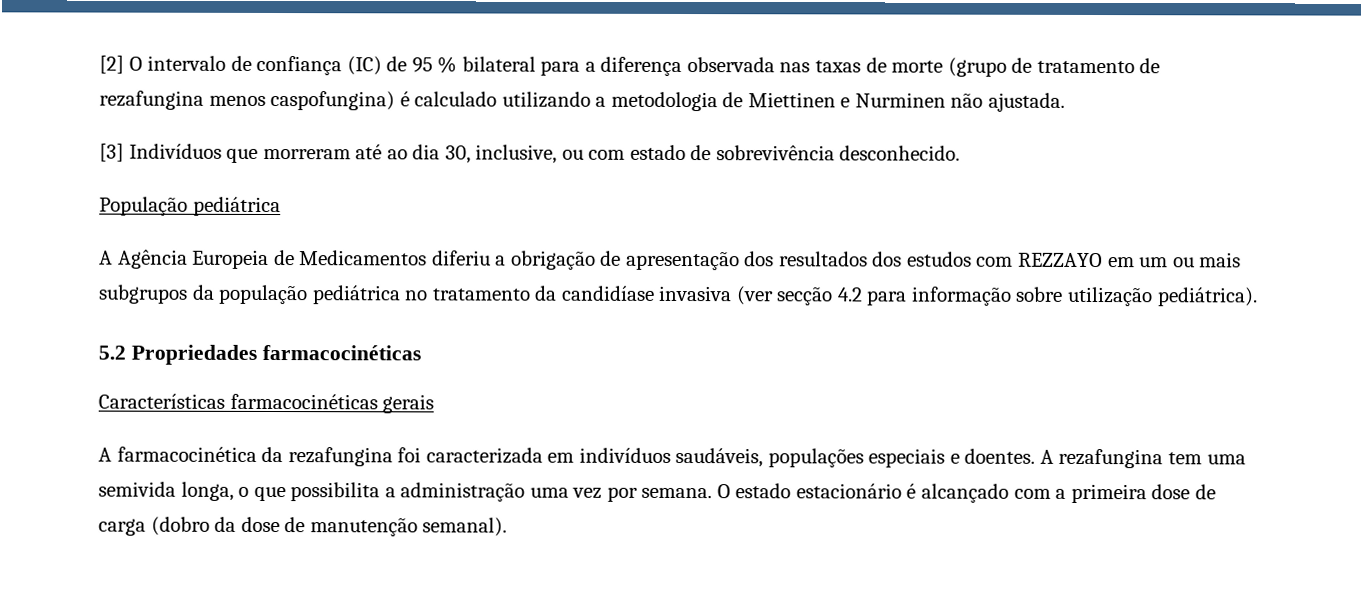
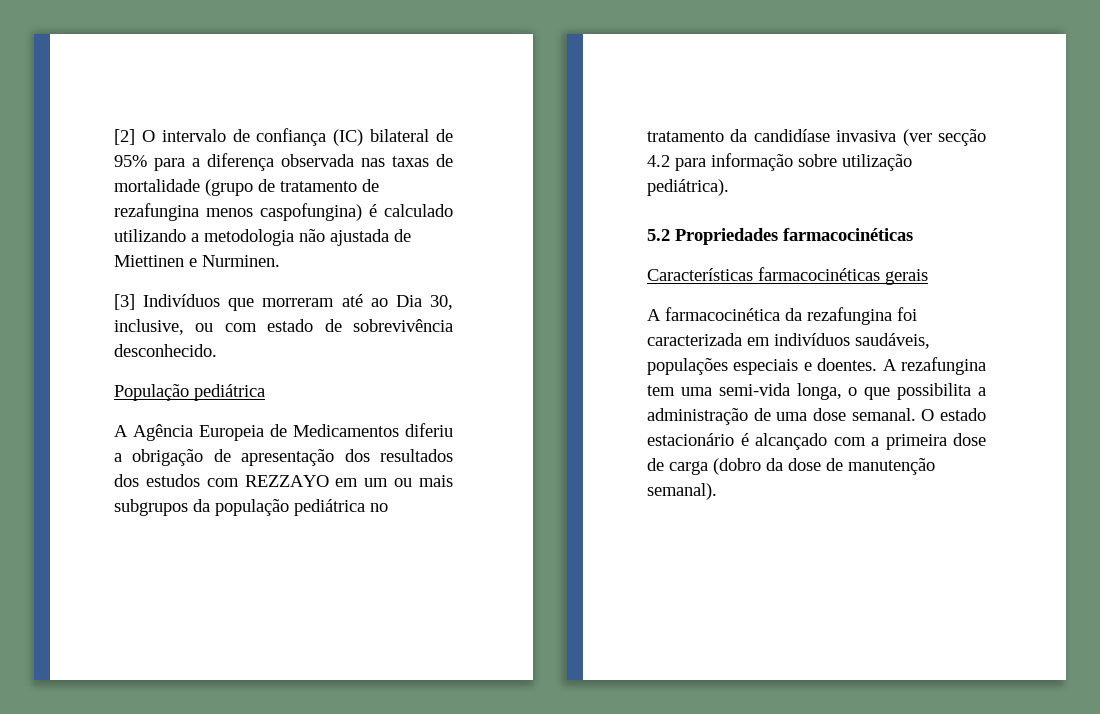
[386,56,536,74] de 95 % bilateral -> [370,129,453,142] [114,155,147,167] bilateral de 95%
[891,60,944,73] morte -> [114,179,200,192] mortalidade
(718, 101) none -> [299,229,389,246] não ajustada
[854,92,1065,112] Nurminen não ajustada. -> [202,255,280,267] Nurminen.
[412,144,441,160] dia -> [395,295,422,307] Dia
[98,481,176,497] semivida -> [718,383,790,396] semi-vida
[529,486,713,502] uma vez por semana. -> [753,408,916,421] de uma dose semanal.

